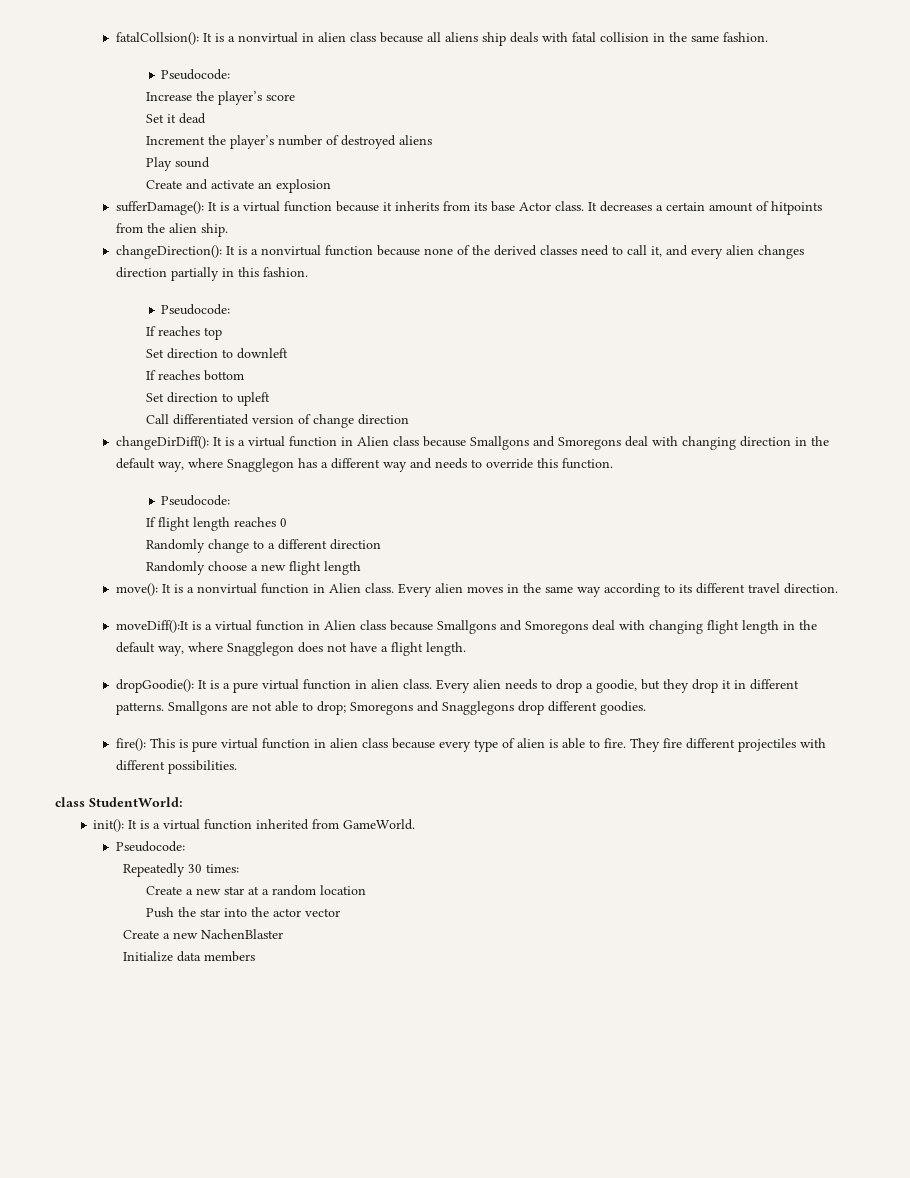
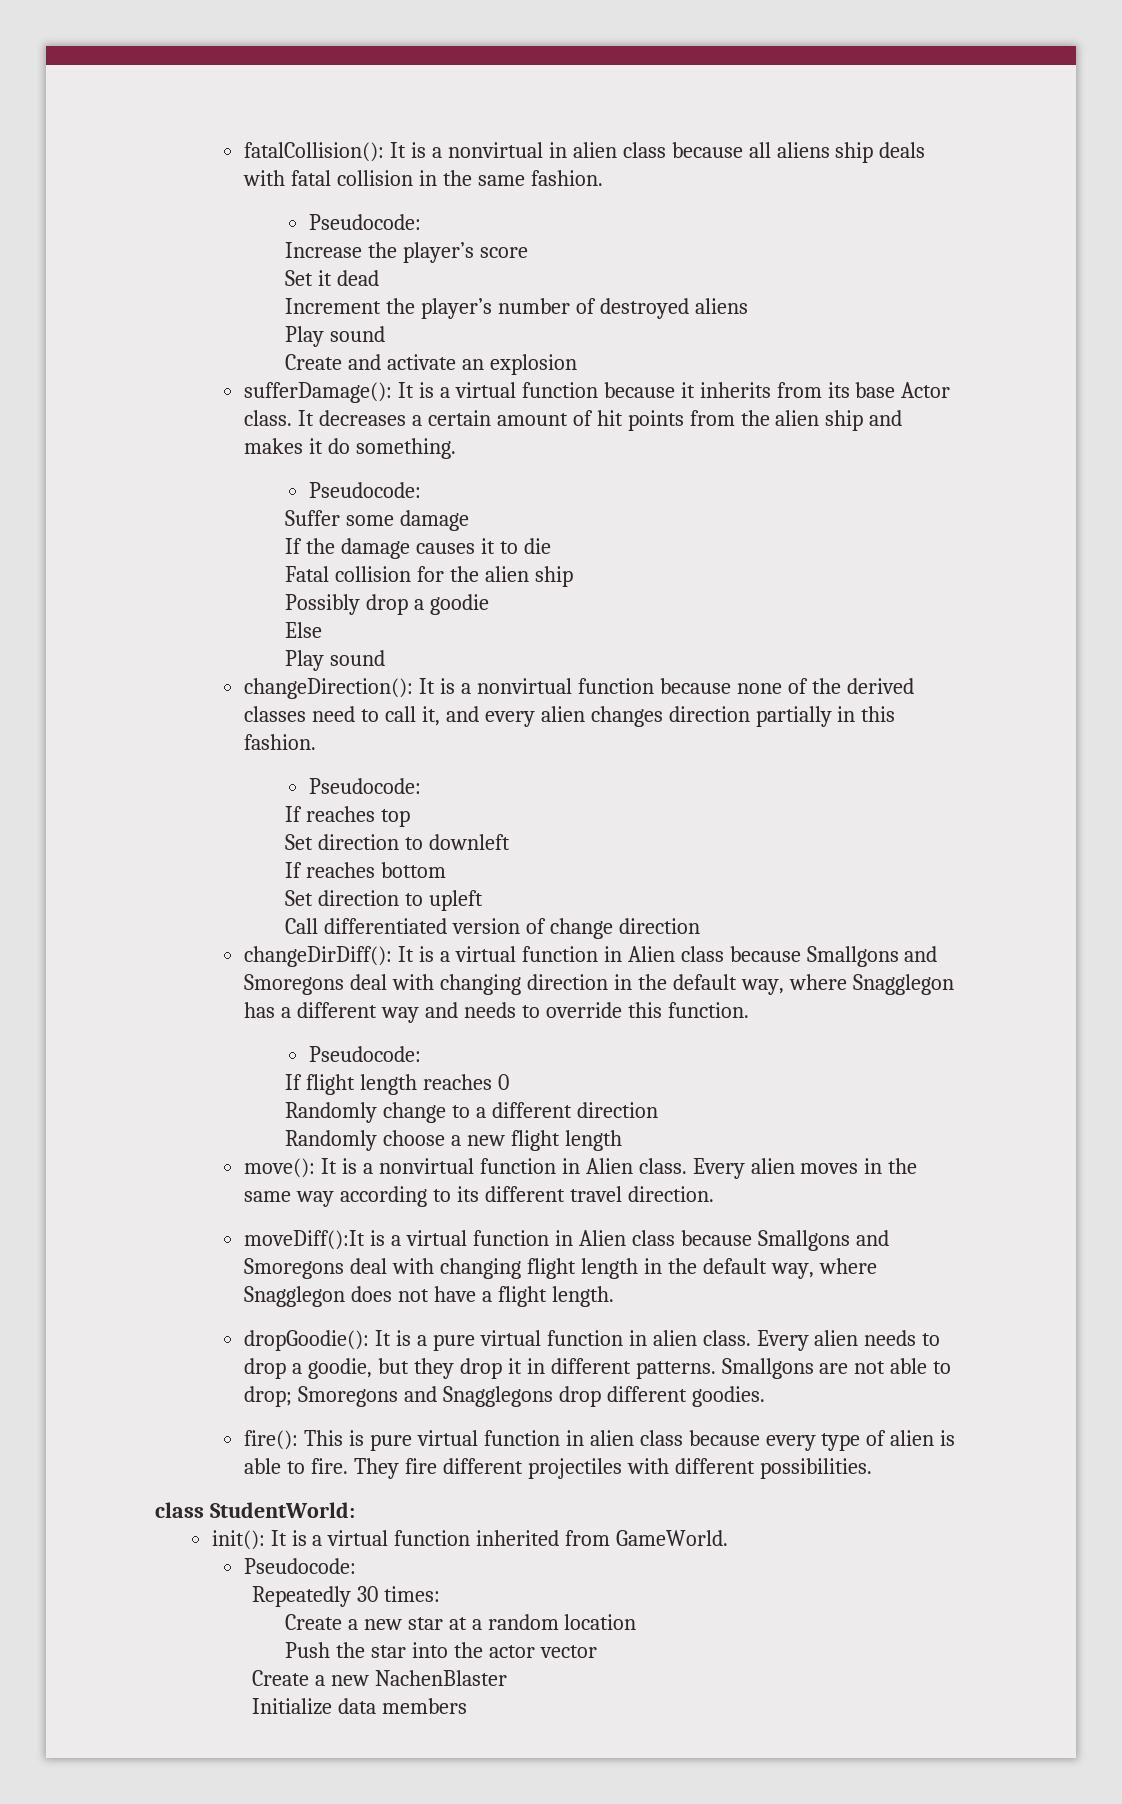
[115,32,199,45] fatalCollsion(): -> [244,142,385,162] fatalCollision():
[770,201,822,215] hitpoints -> [596,410,684,431] hit points
[200,223,228,237] ship. -> [825,410,903,431] [244,438,456,459] [309,482,422,498] [284,510,469,531] [284,538,551,559] [284,566,573,587] [284,594,489,615] [284,622,322,638] [284,650,385,671] ship and makes it do something. // Pseudocode: // Suffer some damage // If the damage causes it to die // Fatal collision for the alien ship // Possibly drop a goodie // Else // Play sound

